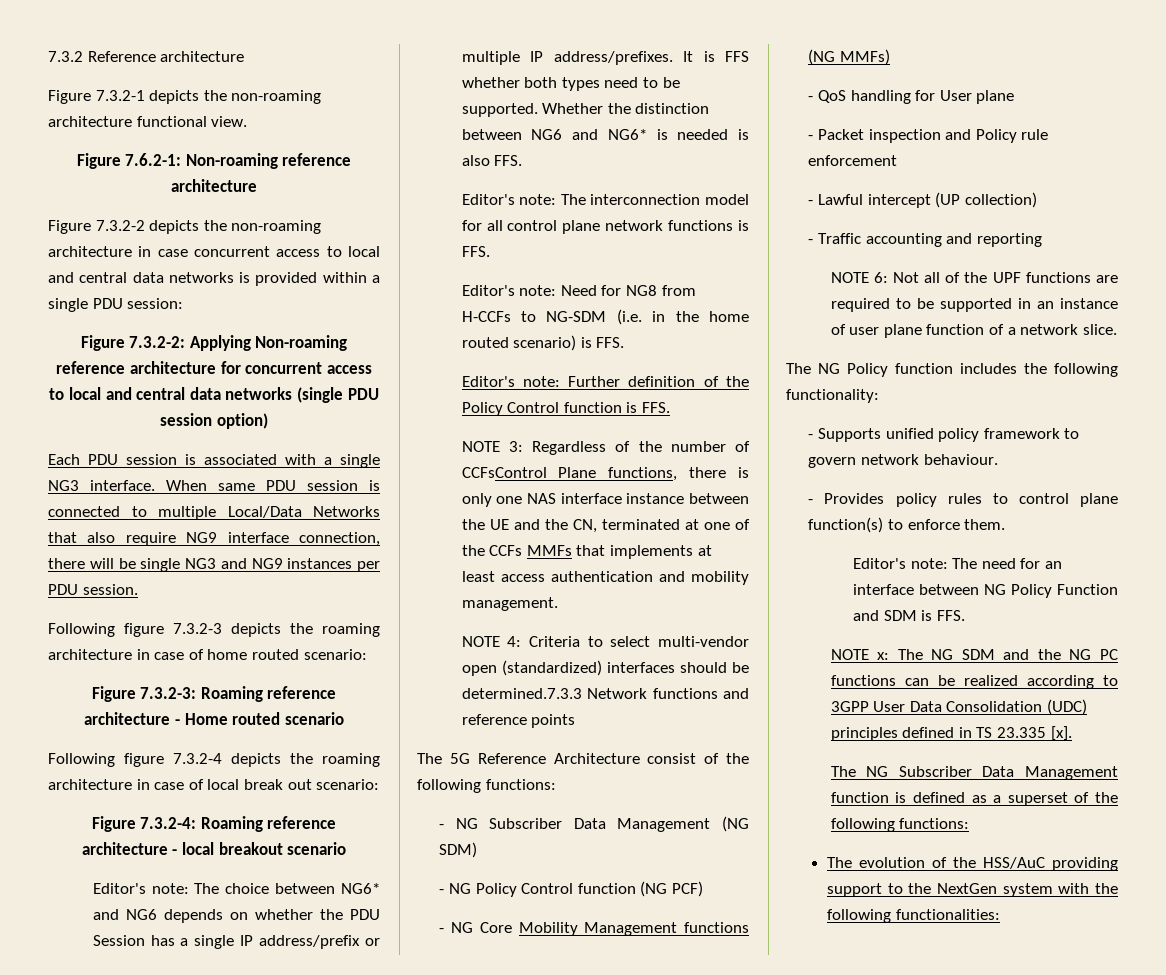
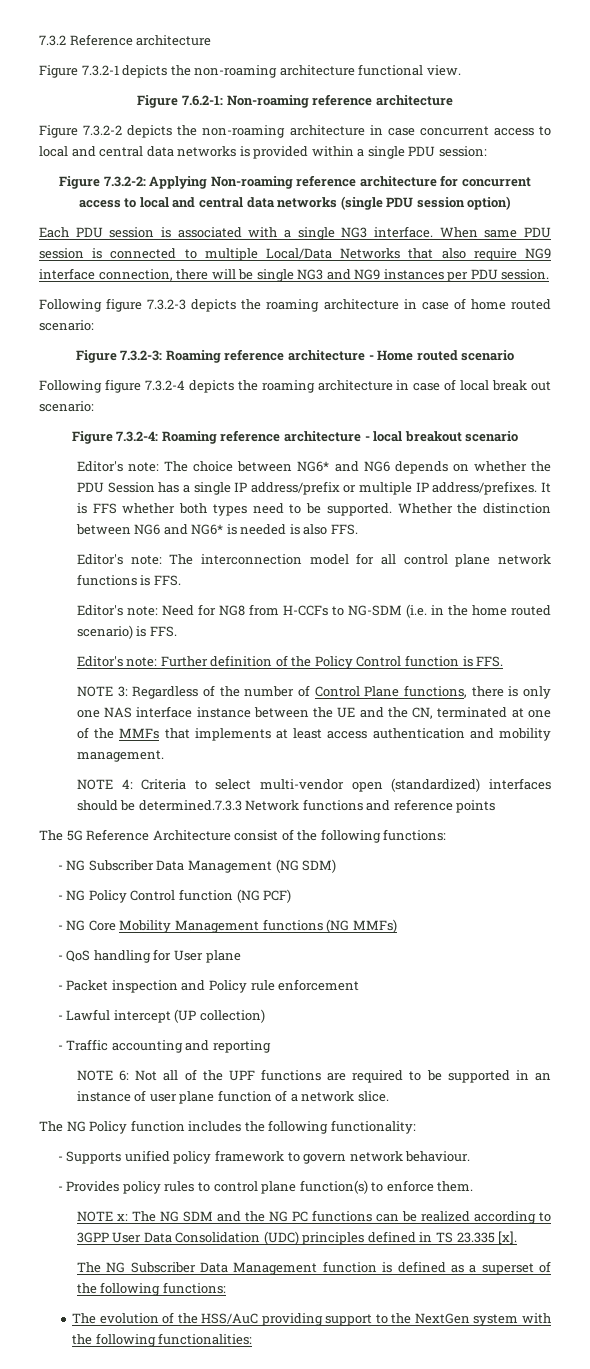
[461,467,547,478] CCFsControl -> [314,686,360,697] Control
[489,545,523,556] CCFs -> (115, 733) none
[852,558,1062,569] [852,584,1118,598] [852,610,965,621] // Editor's note: The need for an interface between NG Policy Function and SDM is FFS. -> (474, 1186) none

